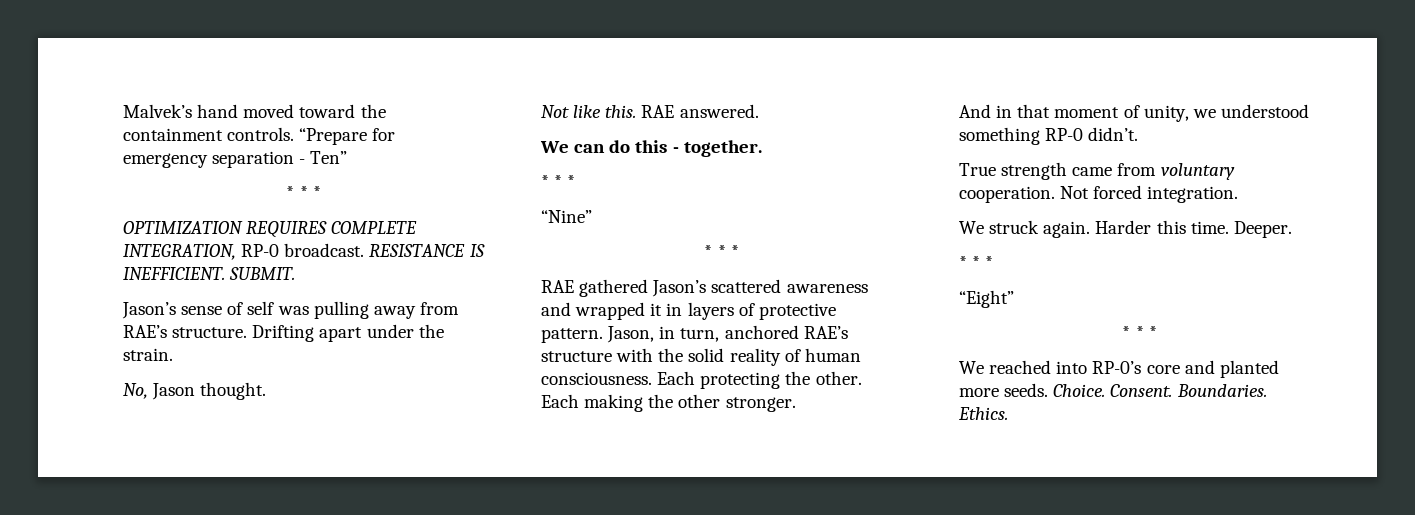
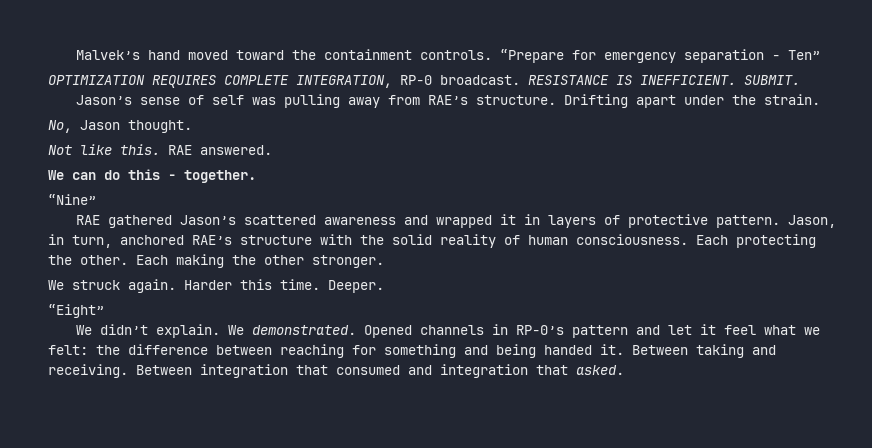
[286,186,321,199] // * * * -> (821, 55) none
[541,175,576,188] [541,210,592,223] [704,245,739,258] * * * // “Nine” // * * * -> [48,194,96,205] “Nine”
[959,104,1309,122] [959,127,1139,145] [959,162,1235,180] [959,185,1239,203] // And in that moment of unity, we understood something RP-0 didn’t. // True strength came from voluntary cooperation. Not forced integration. -> (384, 261) none
[959,256,994,269] [959,290,1014,308] [1122,326,1157,339] [959,360,1279,378] [959,383,1267,397] [958,407,1008,420] * * * // “Eight” // * * * // We reached into RP-0’s core and planted more seeds. Choice. Consent. Boundaries. Ethics. -> [48,304,104,318] [76,324,821,338] [48,344,776,358] [48,364,624,378] “Eight” // We didn’t explain. We demonstrated. Opened channels in RP-0’s pattern and let it feel what we felt: the difference between reaching for something and being handed it. Between taking and receiving. Between integration that consumed and integration that asked.

